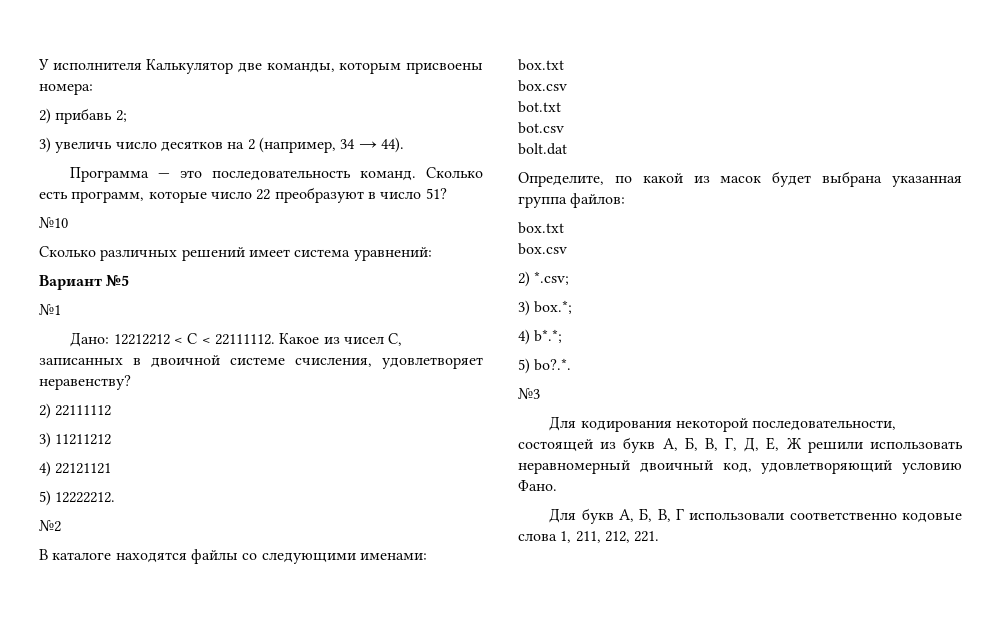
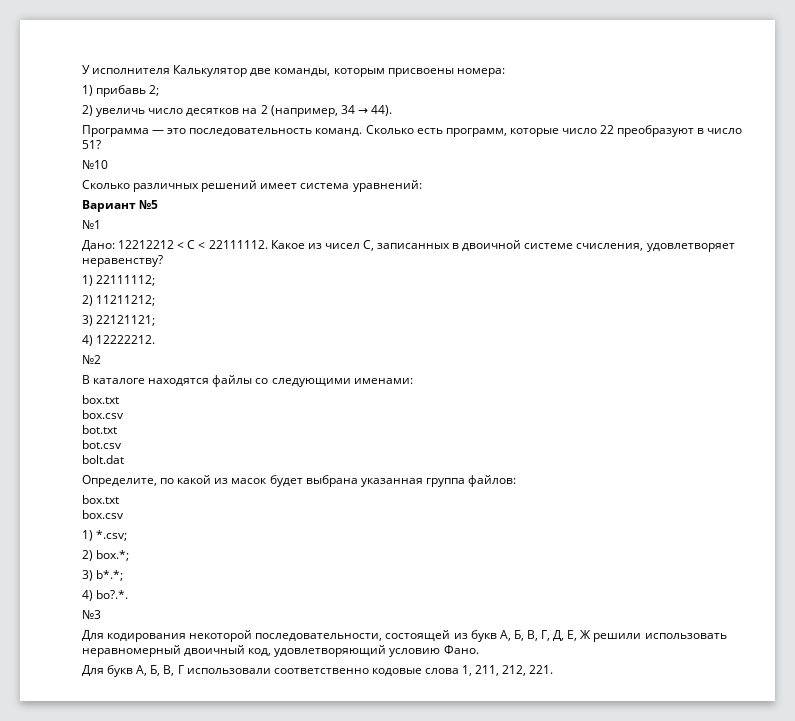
[39,108,51,124] 2) -> [82,85,93,96] 1)
[39,137,51,153] 3) -> [82,105,93,116] 2)
[39,403,112,419] [39,432,112,448] [39,461,112,477] [39,490,51,506] // 2) 22111112 // 3) 11211212 // 4) 22121121 // 5) -> [82,275,156,286] [82,295,156,306] [82,315,156,326] [82,335,93,346] // 1) 22111112; // 2) 11211212; // 3) 22121121; // 4)
[518,271,530,287] 2) -> [82,530,93,541] 1)
[518,300,530,316] 3) -> [82,550,93,561] 2)
[518,329,530,345] 4) -> [82,570,93,581] 3)
[518,358,530,374] 5) -> [82,590,93,601] 4)

